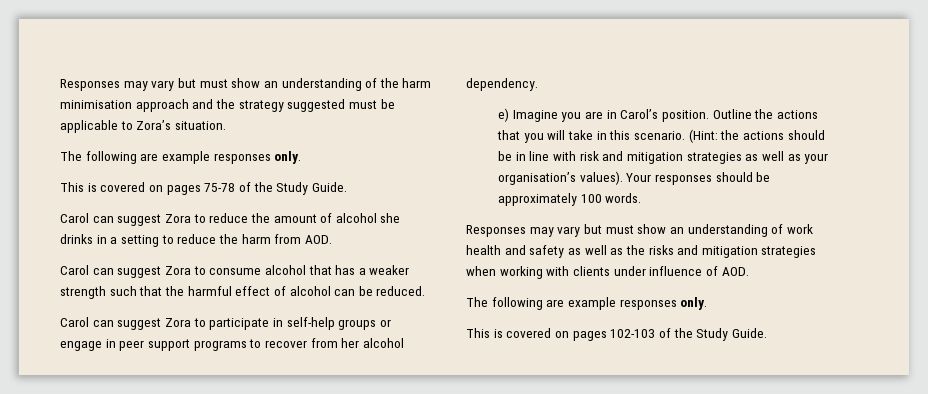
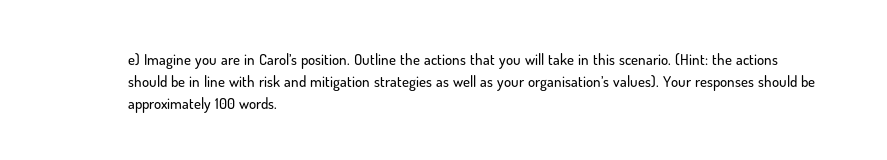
[60,78,432,91] [60,99,395,112] [60,120,226,133] [60,151,302,164] [60,182,347,195] [60,213,401,226] [60,234,332,247] [60,265,410,278] [60,286,426,299] [60,317,391,330] [60,338,404,351] [466,78,538,91] Responses may vary but must show an understanding of the harm minimisation approach and the strategy suggested must be applicable to Zora’s situation. // The following are example responses only. // This is covered on pages 75-78 of the Study Guide. // Carol can suggest Zora to reduce the amount of alcohol she drinks in a setting to reduce the harm from AOD. // Carol can suggest Zora to consume alcohol that has a weaker strength such that the harmful effect of alcohol can be reduced. // Carol can suggest Zora to participate in self-help groups or engage in peer support programs to recover from her alcohol dependency. // -> (127, 59) none
[466,224,813,237] [466,245,817,258] [466,266,749,279] [466,297,708,310] [466,328,767,341] // Responses may vary but must show an understanding of work health and safety as well as the risks and mitigation strategies when working with clients under influence of AOD. // The following are example responses only. // This is covered on pages 102-103 of the Study Guide. -> (277, 103) none

